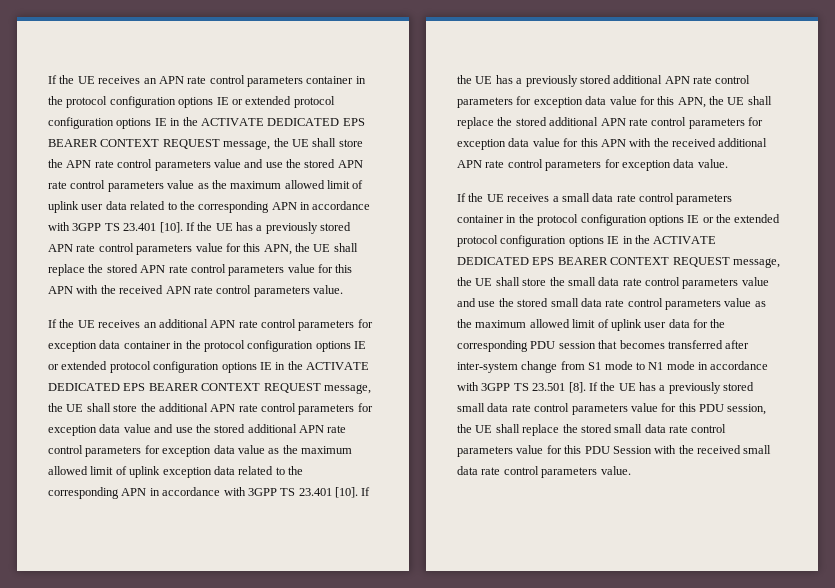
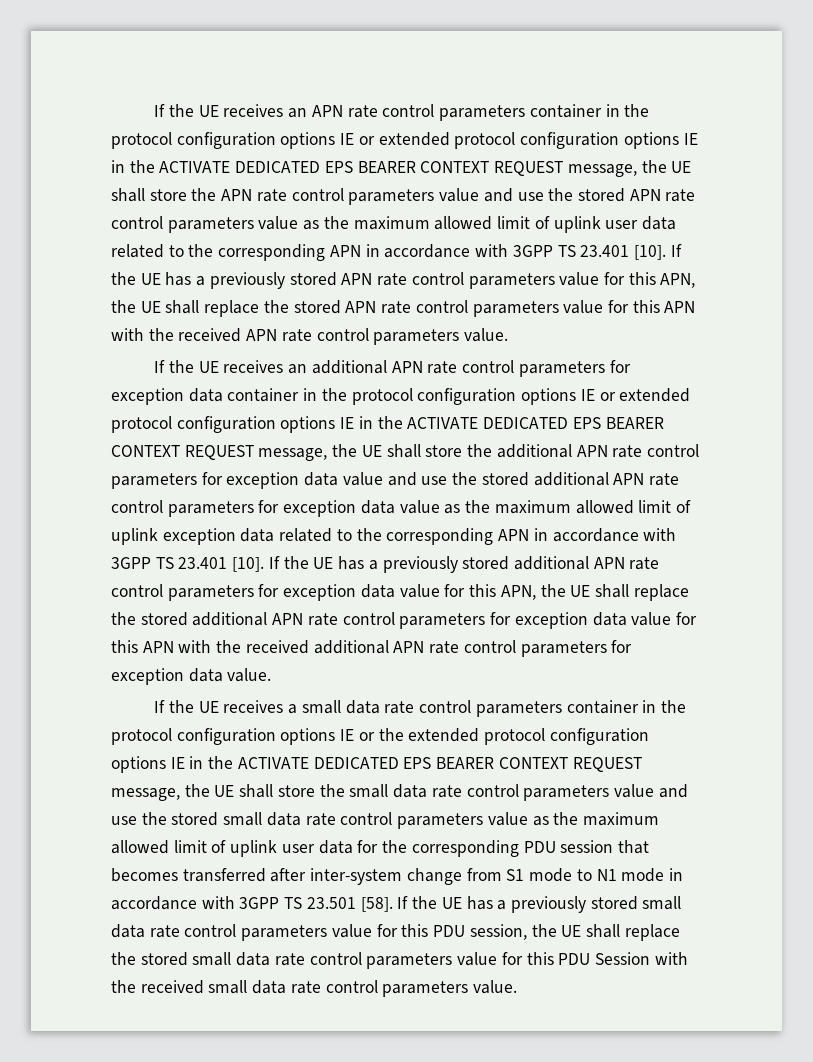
[568,382,586,393] [8]. -> [360,897,393,912] [58].

